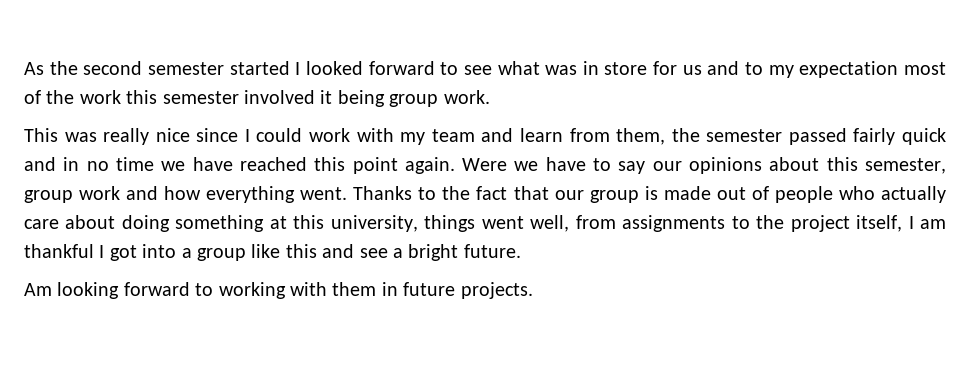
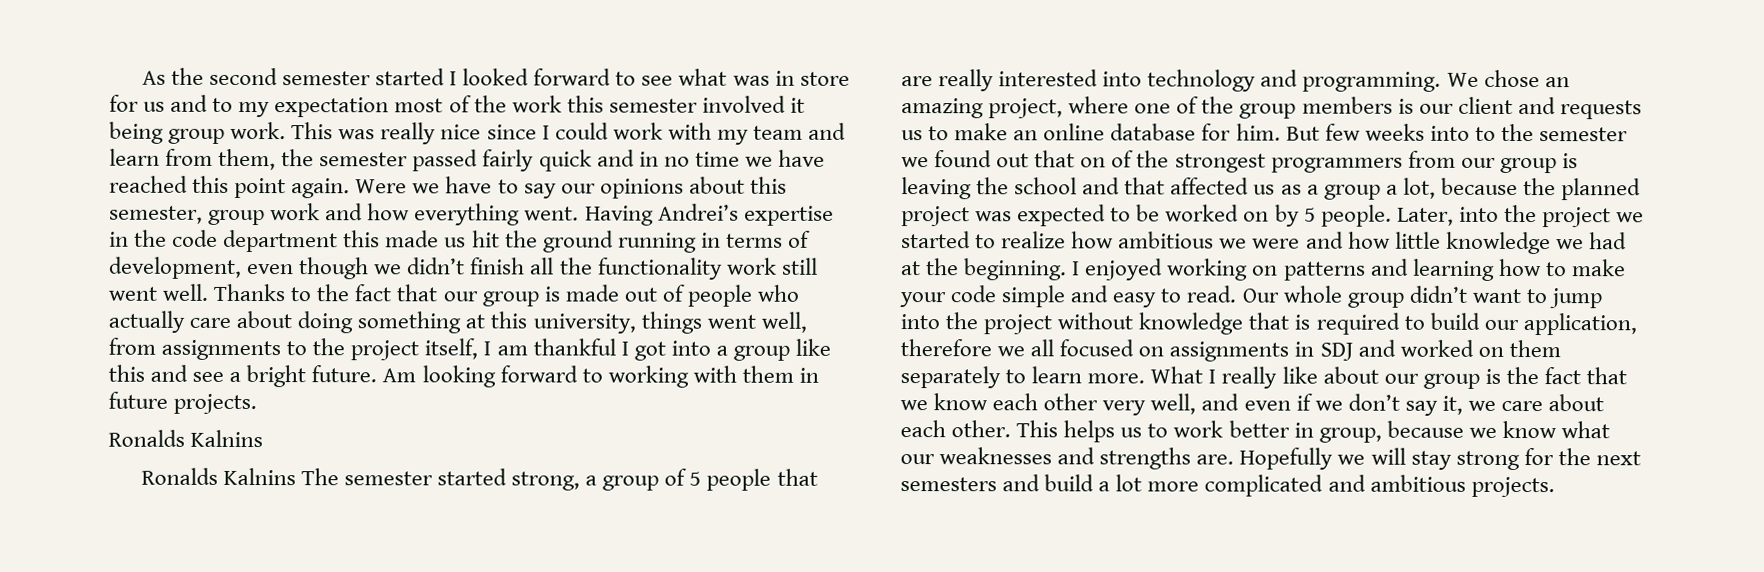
(490, 97) // -> (287, 130) none
(348, 193) none -> [584,203,834,226] [109,229,811,253] [109,256,818,280] [108,283,210,301] Having Andrei’s expertise in the code department this made us hit the ground running in terms of development, even though we didn’t finish all the functionality work still went well.
(521, 251) // -> (378, 374) none
(533, 290) none -> [108,429,264,448] [140,467,818,491] [901,69,1570,92] [901,96,1642,120] [901,123,1629,142] [901,150,1578,174] [901,177,1642,201] [901,204,1645,228] [901,231,1627,255] [901,258,1626,281] [899,285,1602,309] [900,312,1637,336] [900,339,1561,362] [900,366,1628,389] [900,393,1605,416] [900,420,1610,443] [900,447,1641,471] [900,474,1555,498] // Ronalds Kalnins // Ronalds Kalnins The semester started strong, a group of 5 people that are really interested into technology and programming. We chose an amazing project, where one of the group members is our client and requests us to make an online database for him. But few weeks into to the semester we found out that on of the strongest programmers from our group is leaving the school and that affected us as a group a lot, because the planned project was expected to be worked on by 5 people. Later, into the project we started to realize how ambitious we were and how little knowledge we had at the beginning. I enjoyed working on patterns and learning how to make your code simple and easy to read. Our whole group didn’t want to jump into the project without knowledge that is required to build our application, therefore we all focused on assignments in SDJ and worked on them separately to learn more. What I really like about our group is the fact that we know each other very well, and even if we don’t say it, we care about each other. This helps us to work better in group, because we know what our weaknesses and strengths are. Hopefully we will stay strong for the next semesters and build a lot more complicated and ambitious projects.

